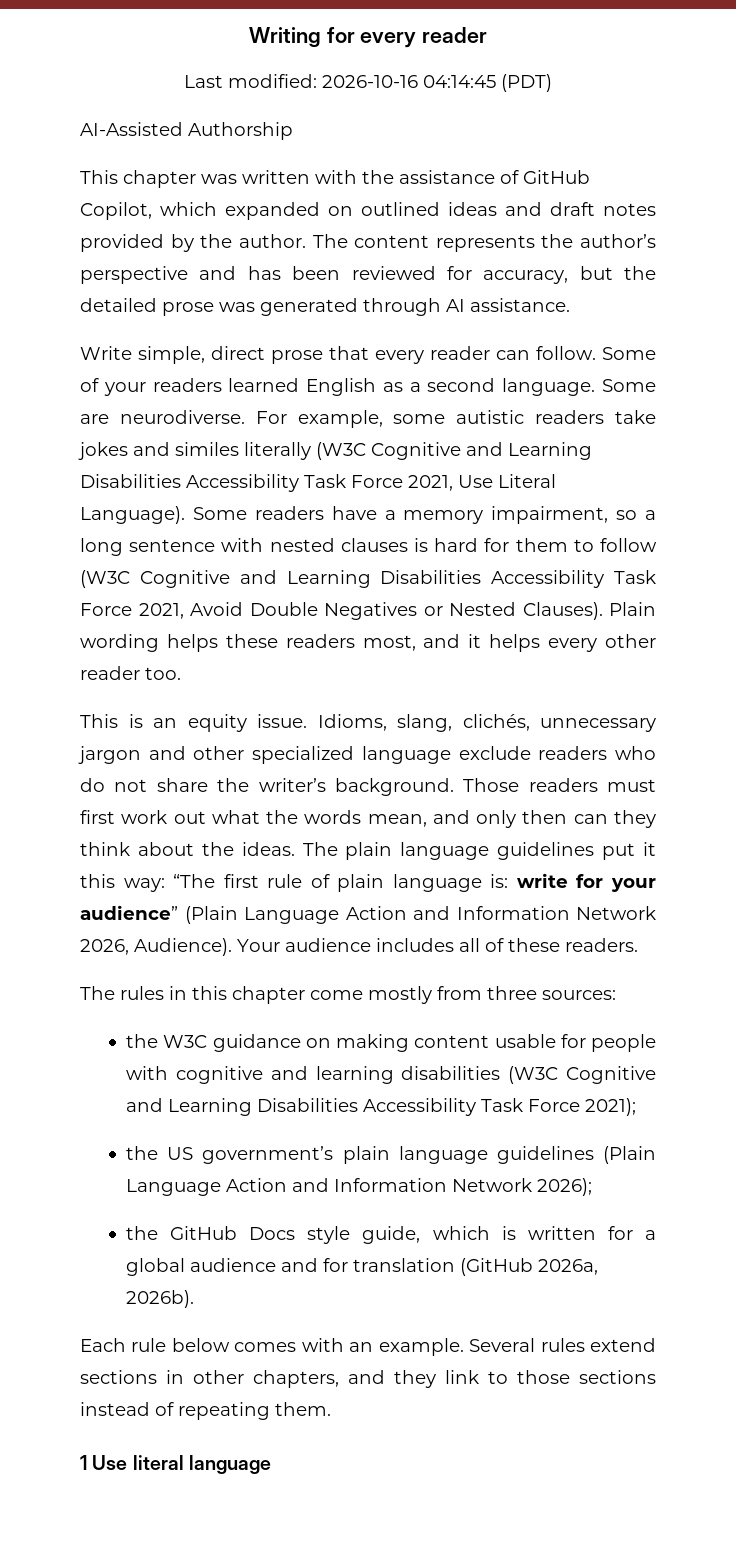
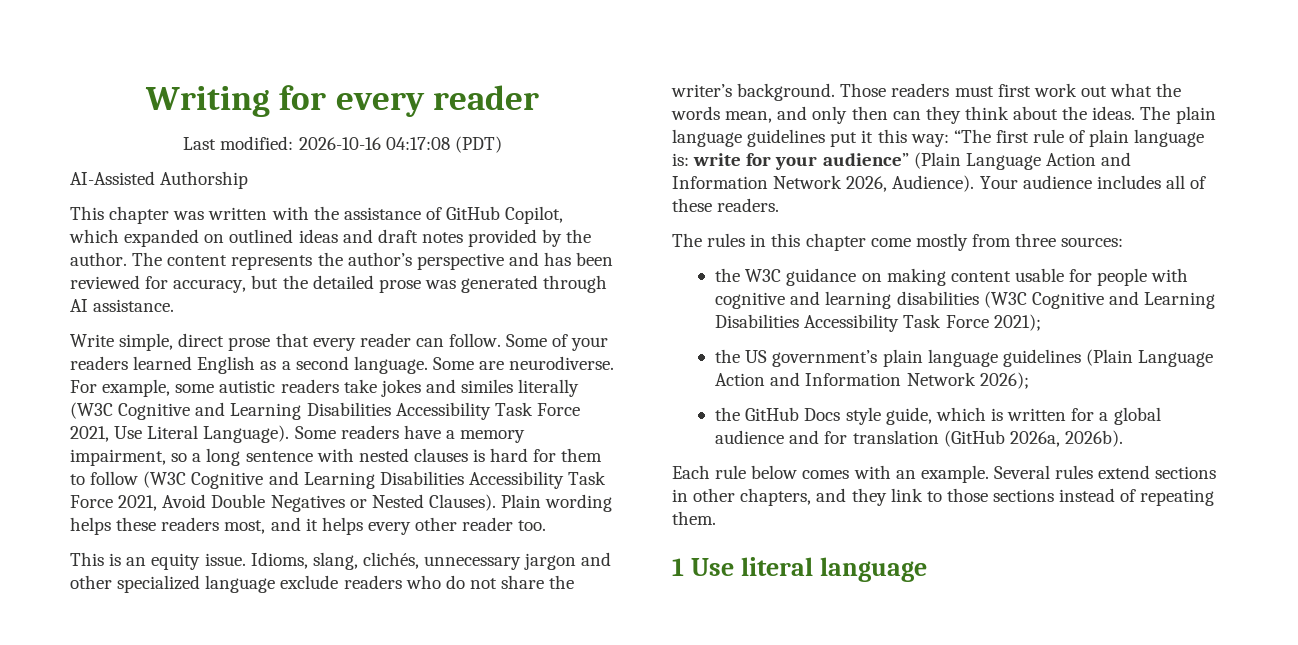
[423,75,496,88] 04:14:45 -> [385,137,450,150] 04:17:08

